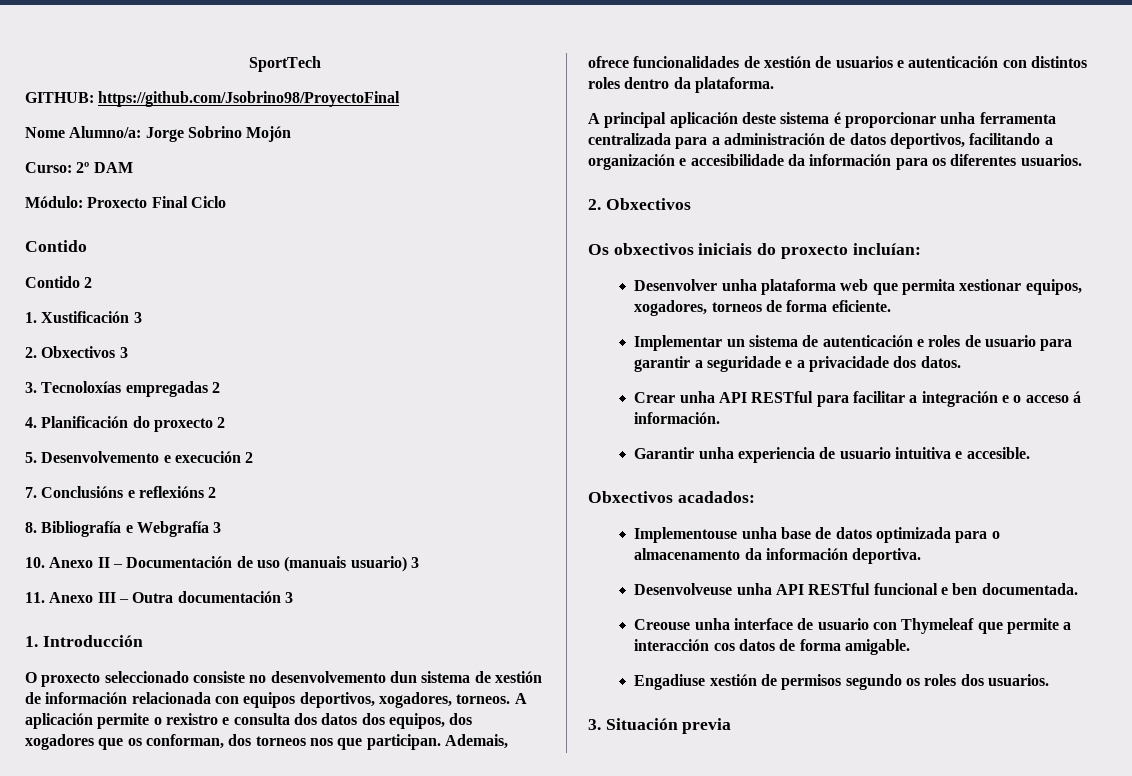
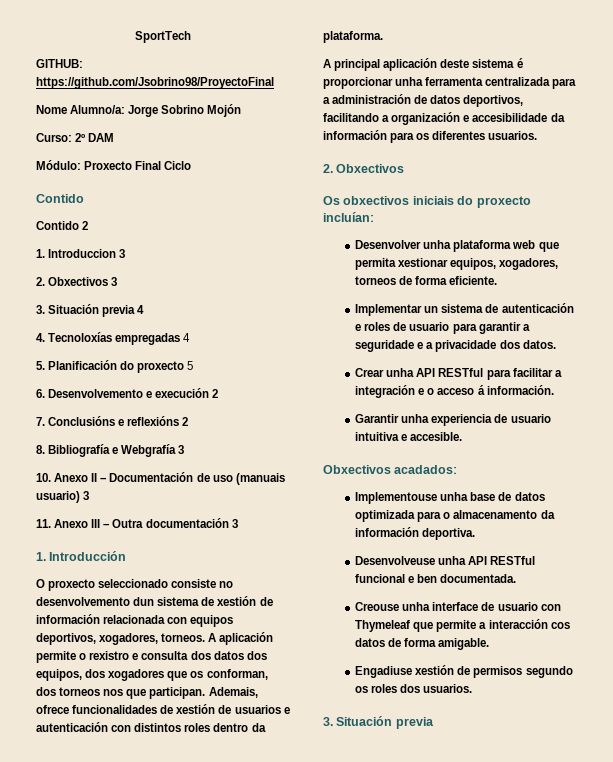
[41,311,130,323] Xustificación -> [48,249,117,258] Introduccion
[41,381,220,397] [25,417,37,428] Tecnoloxías empregadas 2 // 4. -> [48,304,145,317] [36,332,191,345] [36,361,45,370] Situación previa 4 // 4. Tecnoloxías empregadas 4 // 5.
[217,417,226,428] [25,452,37,463] 2 // 5. -> [187,361,194,370] [36,389,45,398] 5 // 6.

